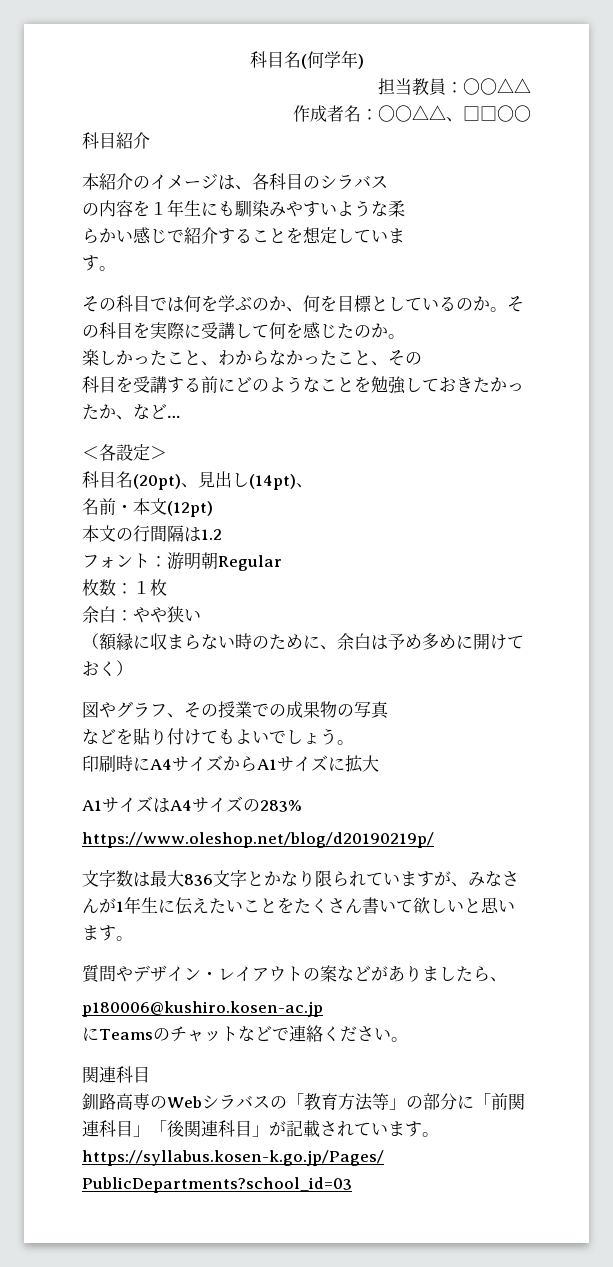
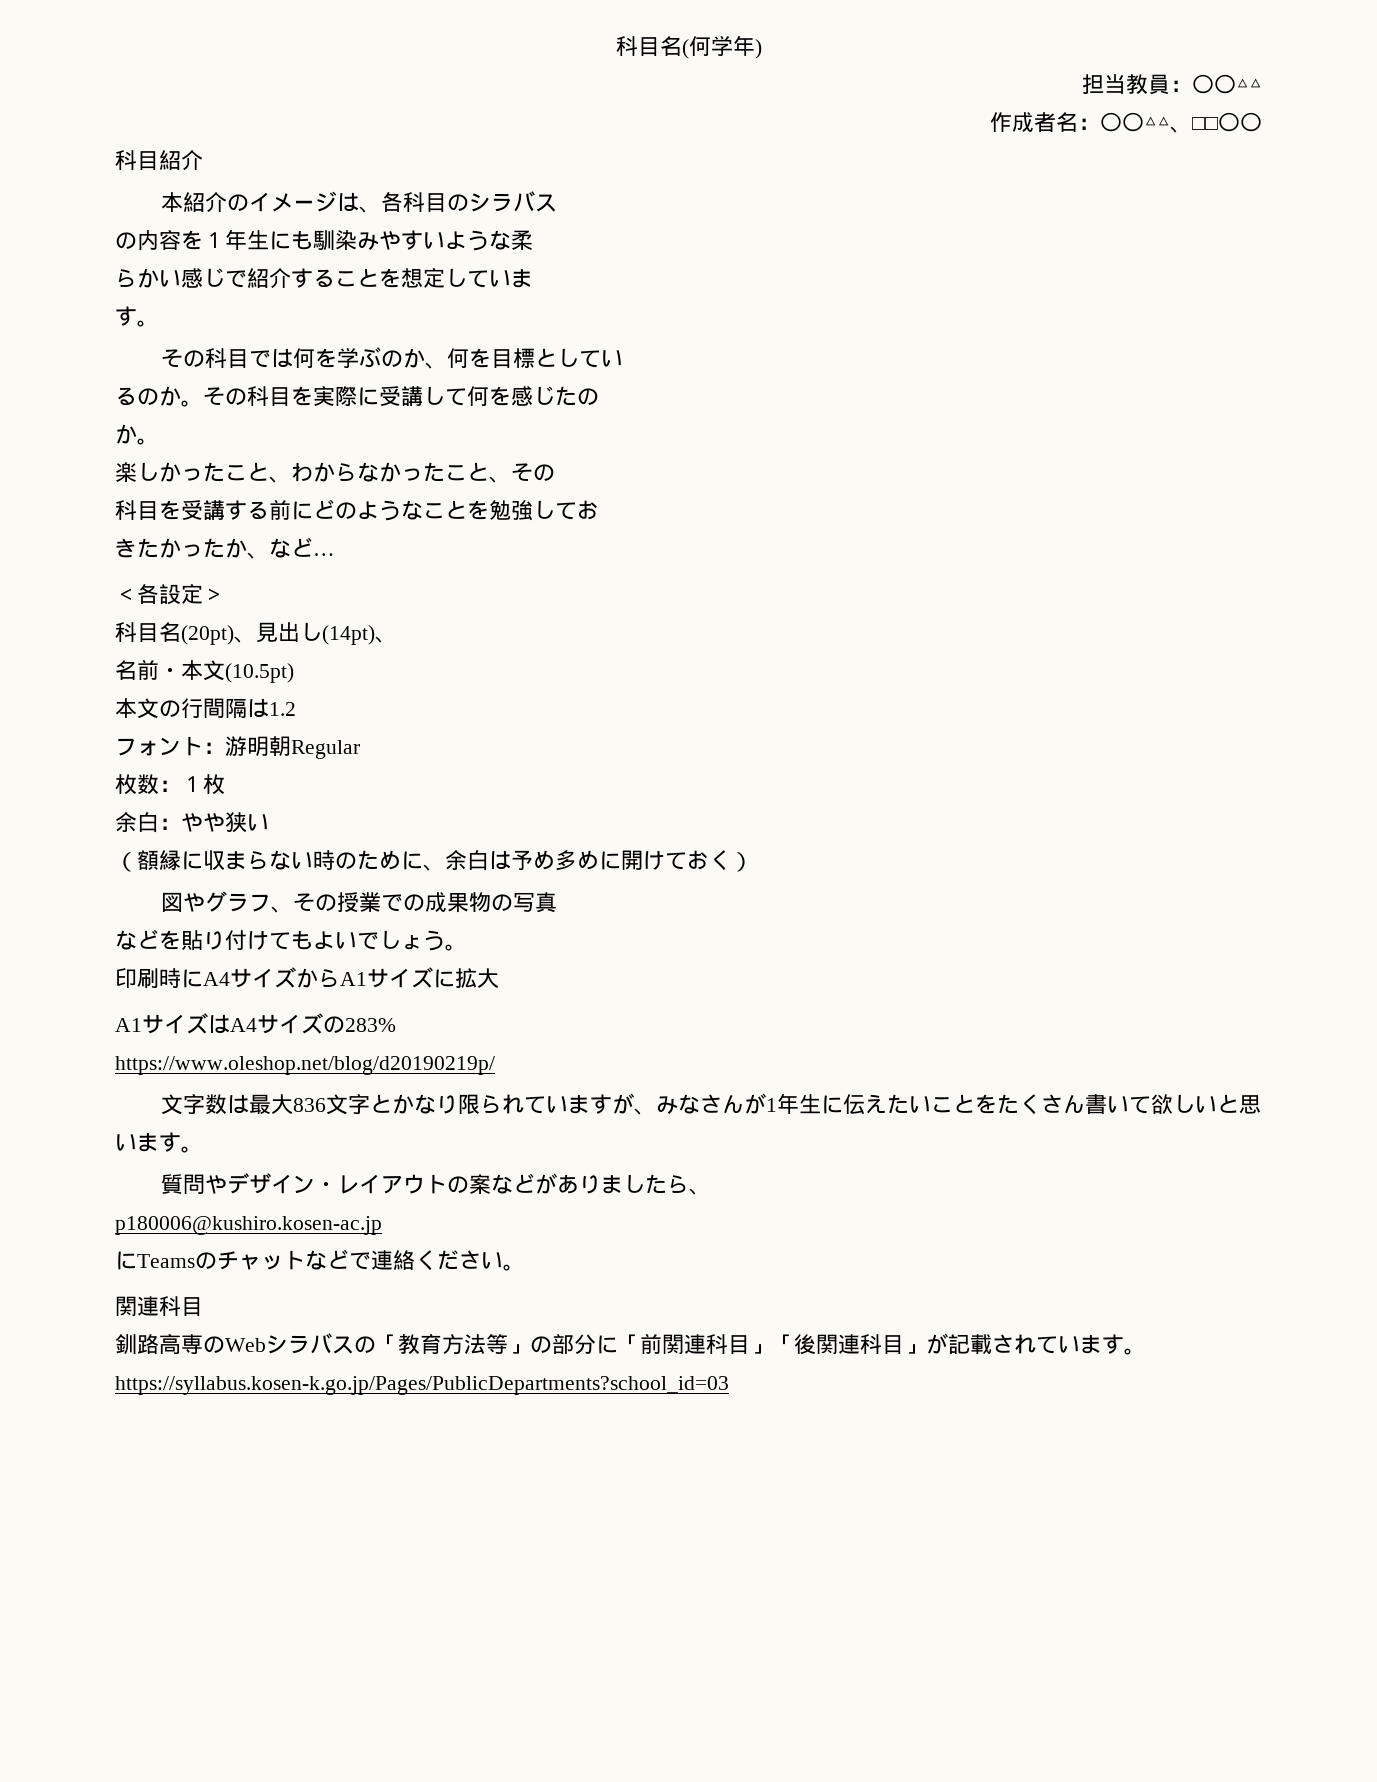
(439, 304) none -> (624, 358) //
(371, 331) none -> (599, 396) //
(456, 384) none -> (599, 510) //
[167,501,213,517] (12pt) -> [225,663,294,683] (10.5pt)

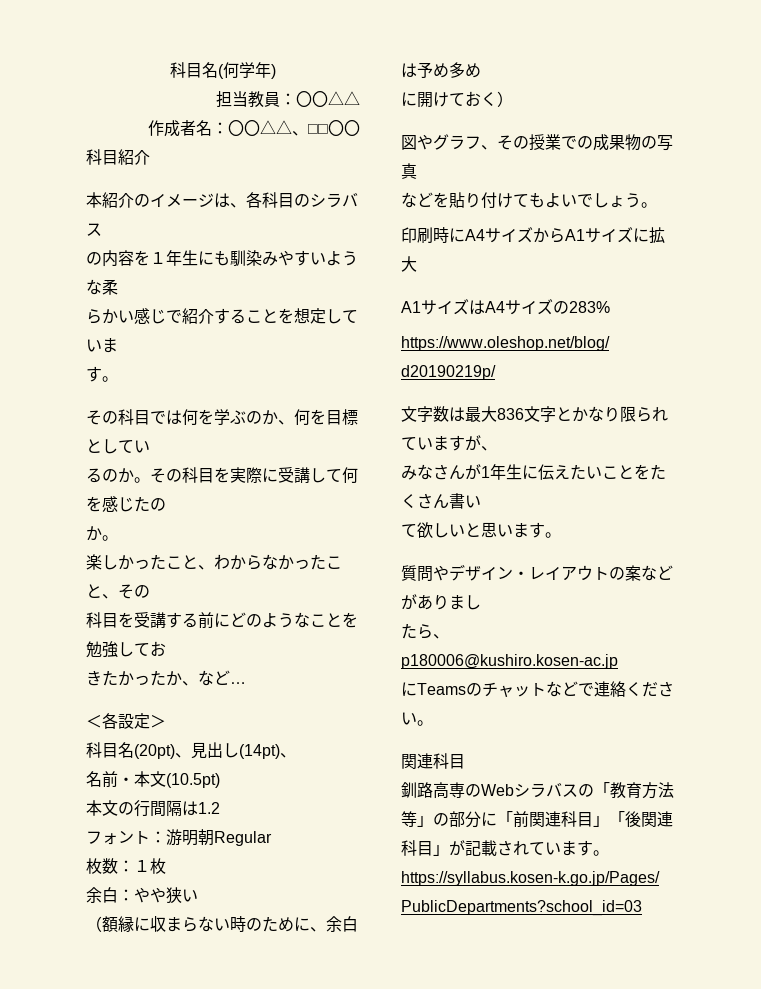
(599, 860) none -> (481, 70) //
(657, 1111) none -> (497, 448) //
(1130, 1104) none -> (481, 501) //
(646, 1183) none -> (481, 602) //

